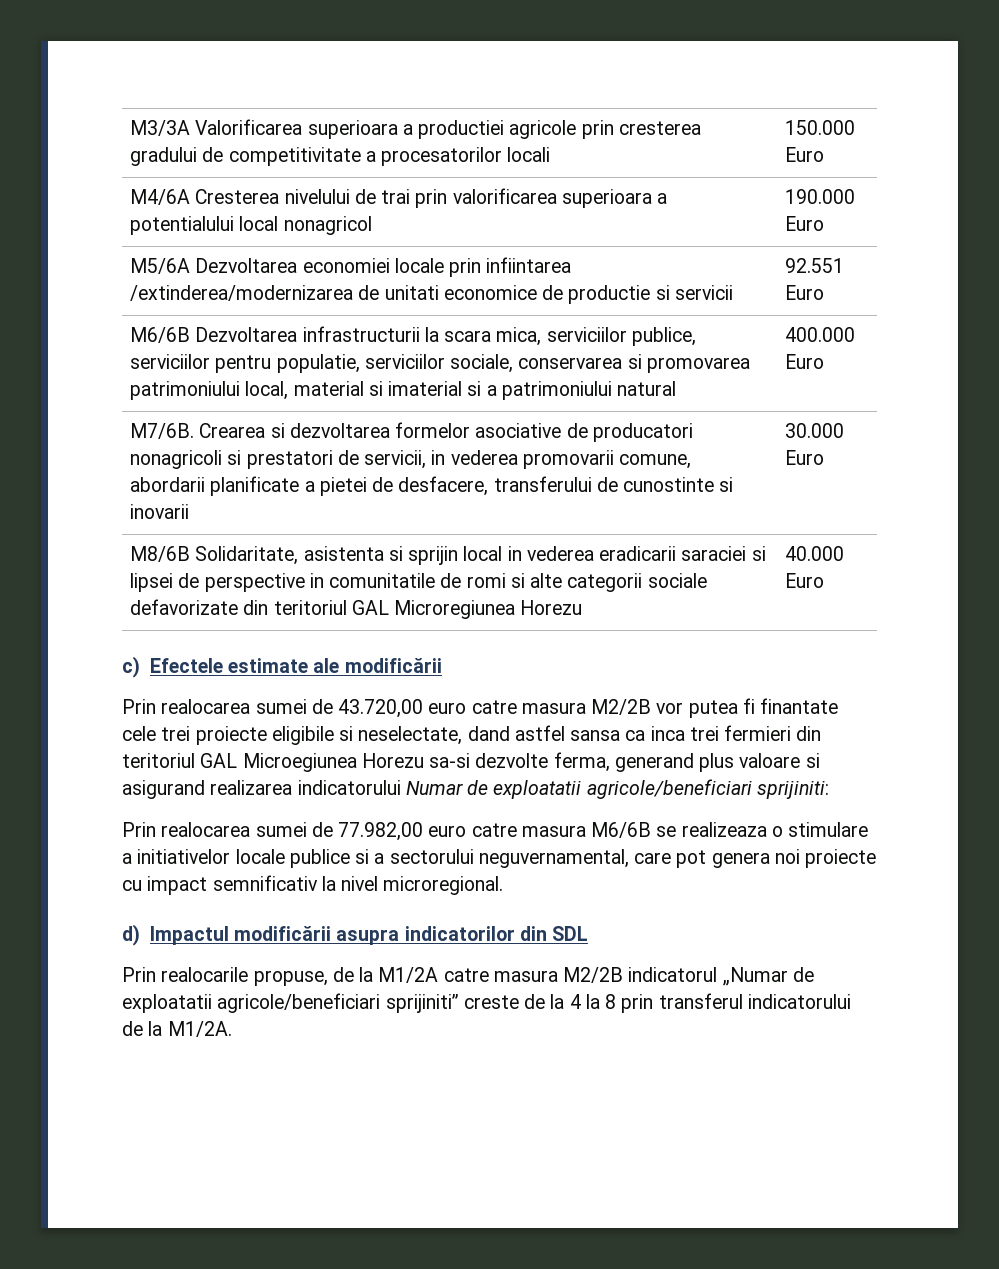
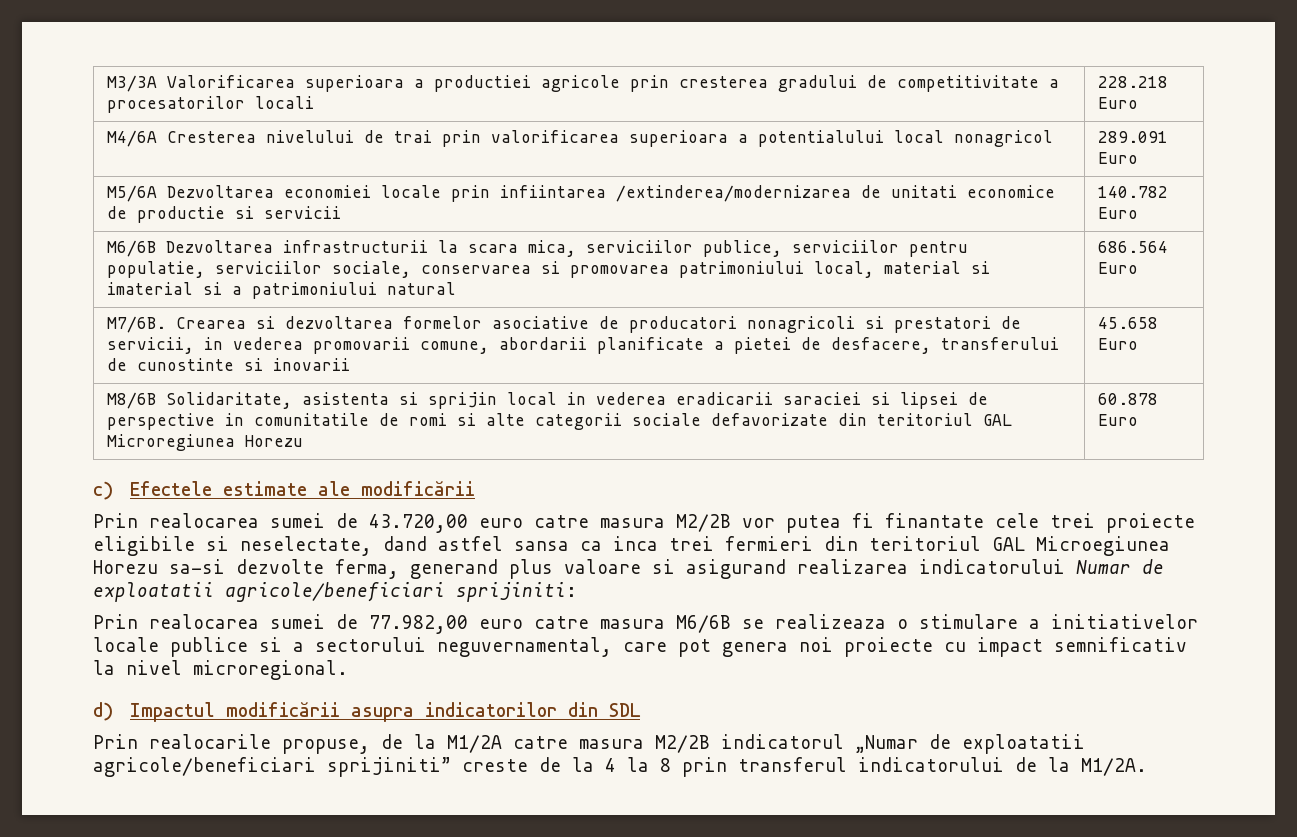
[785,120,856,135] 150.000 -> [1098,76,1169,88] 228.218
[785,189,856,204] 190.000 -> [1098,131,1169,143] 289.091
[785,258,845,273] 92.551 -> [1098,186,1169,198] 140.782
[785,327,856,342] 400.000 -> [1098,241,1169,253] 686.564
[785,423,845,438] 30.000 -> [1098,317,1159,329] 45.658
[785,546,845,561] 40.000 -> [1098,393,1159,405] 60.878

